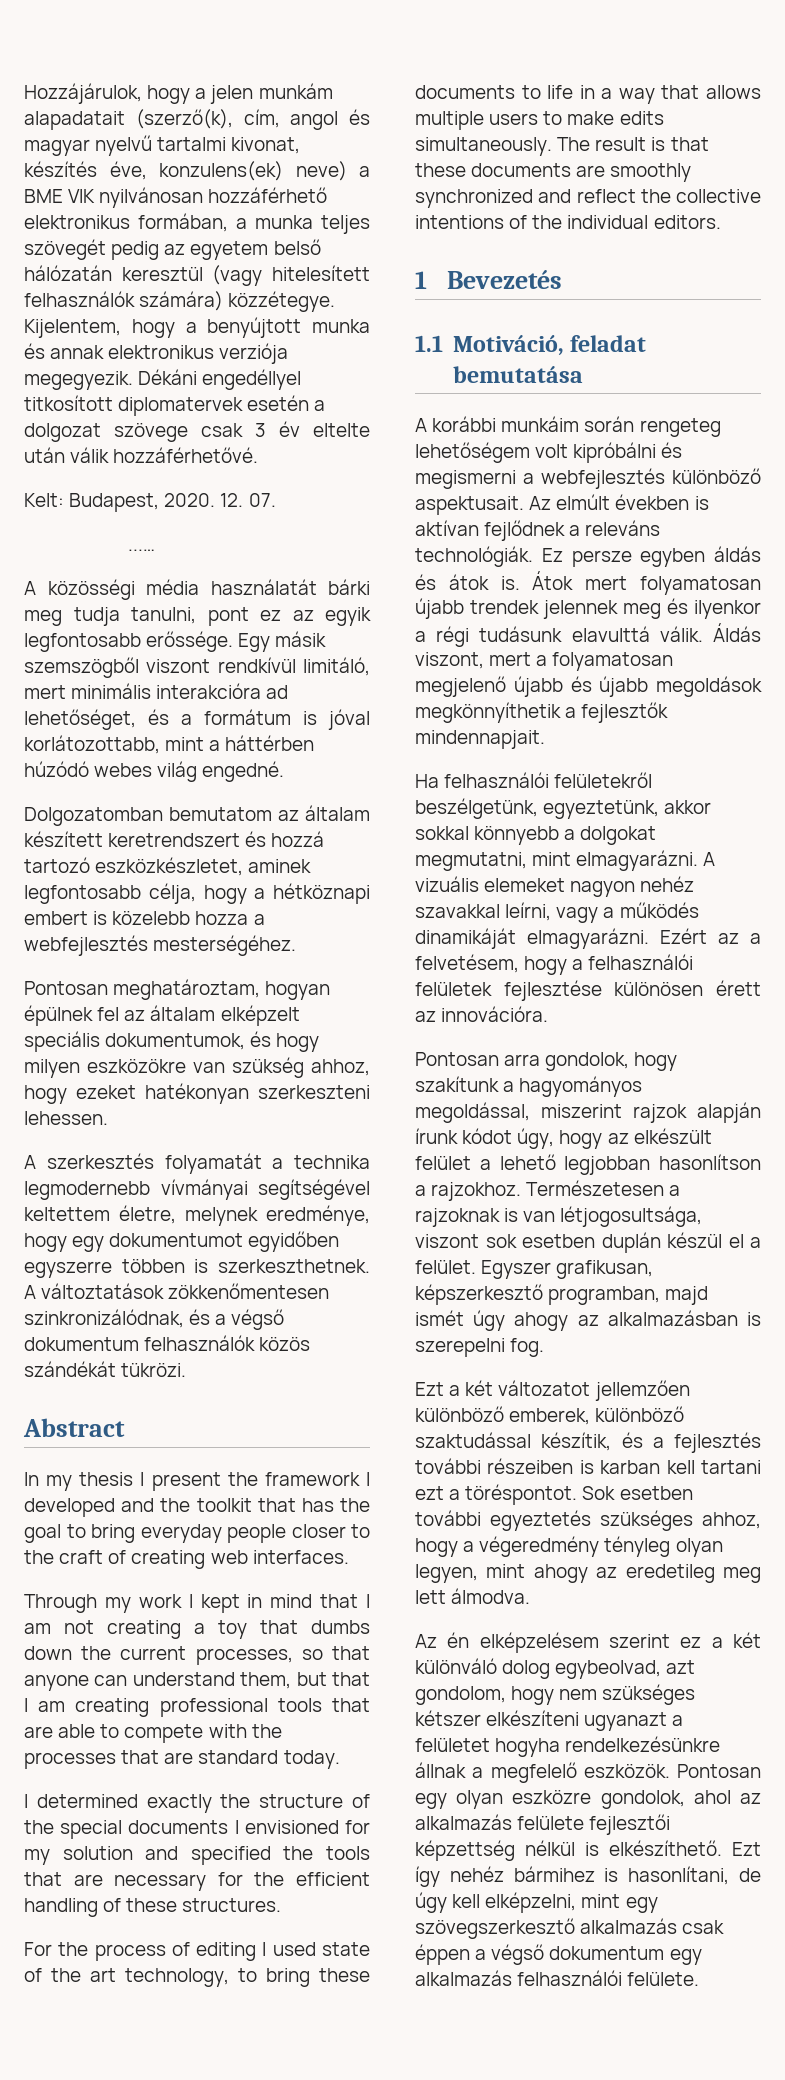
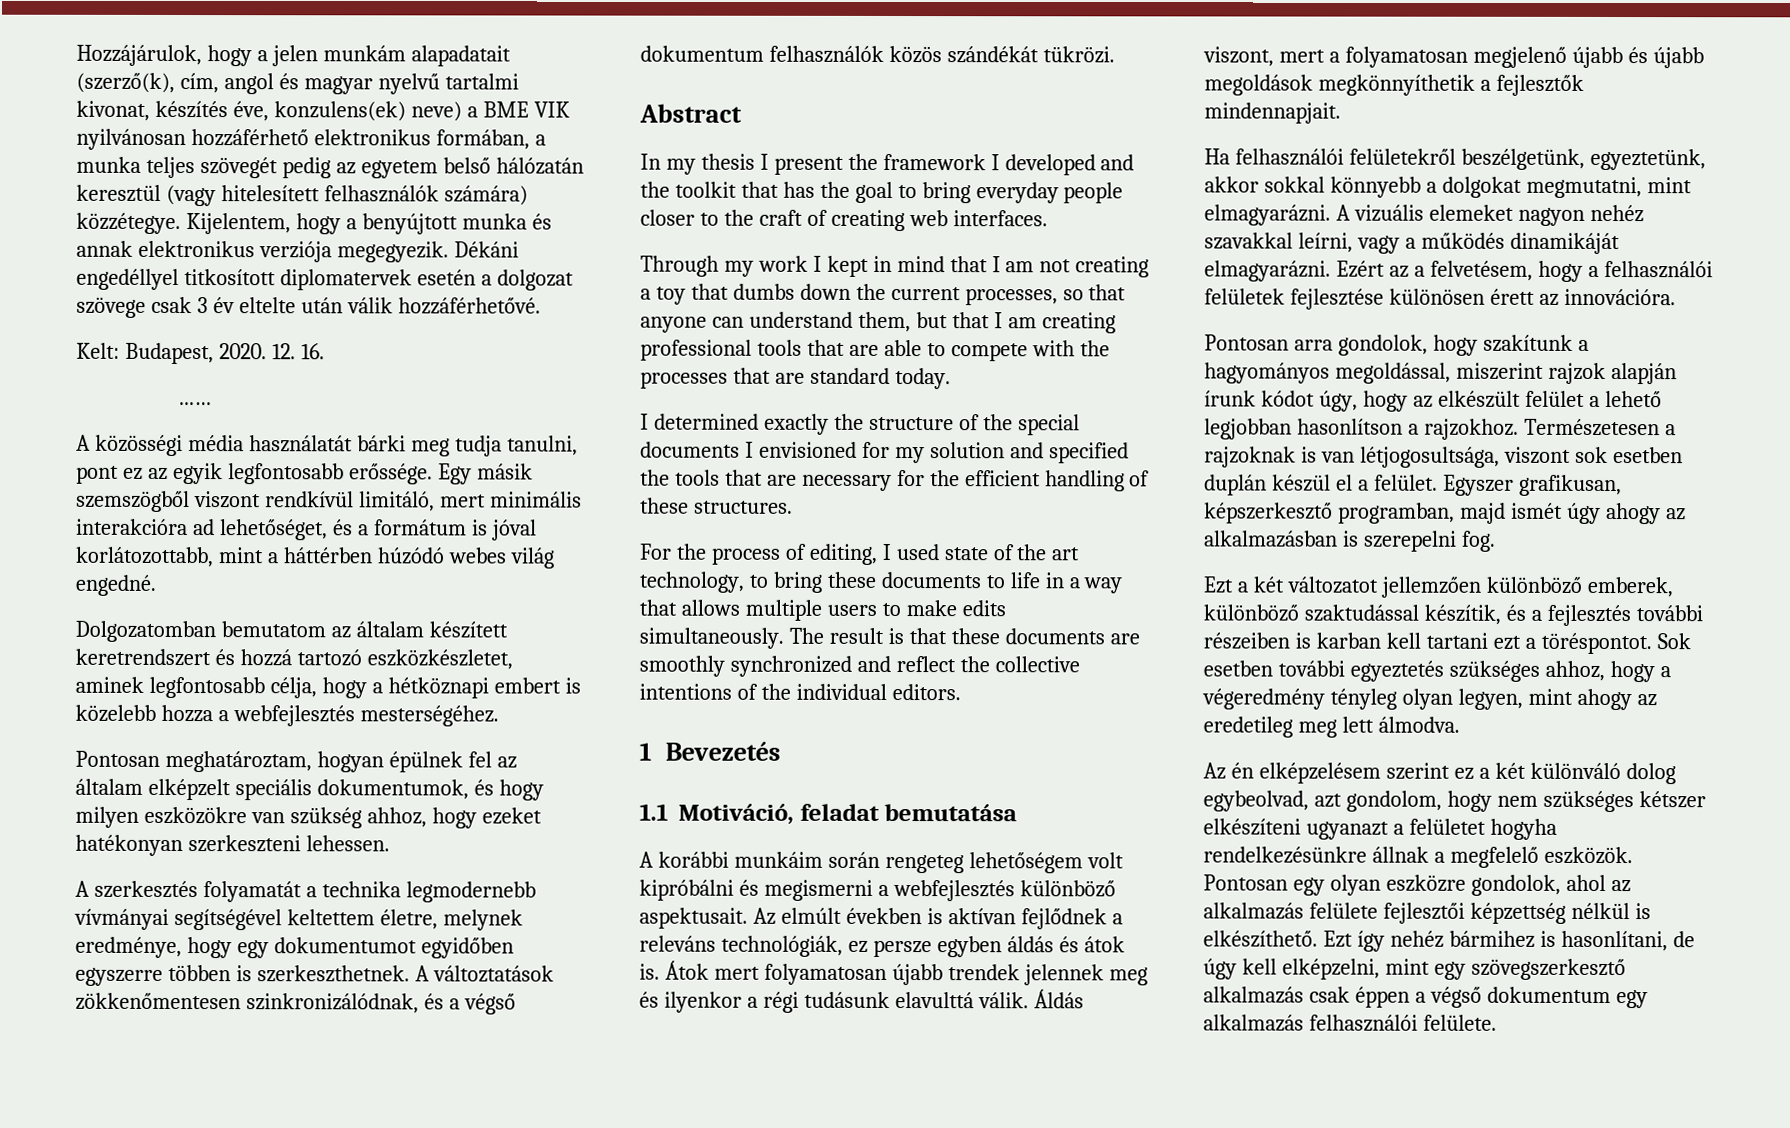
[248,493,276,507] 07. -> [300,343,325,360] 16.
[196,1942,257,1961] editing -> [808,543,878,565] editing,
[415,546,563,567] technológiák. Ez -> [720,935,868,957] technológiák, ez

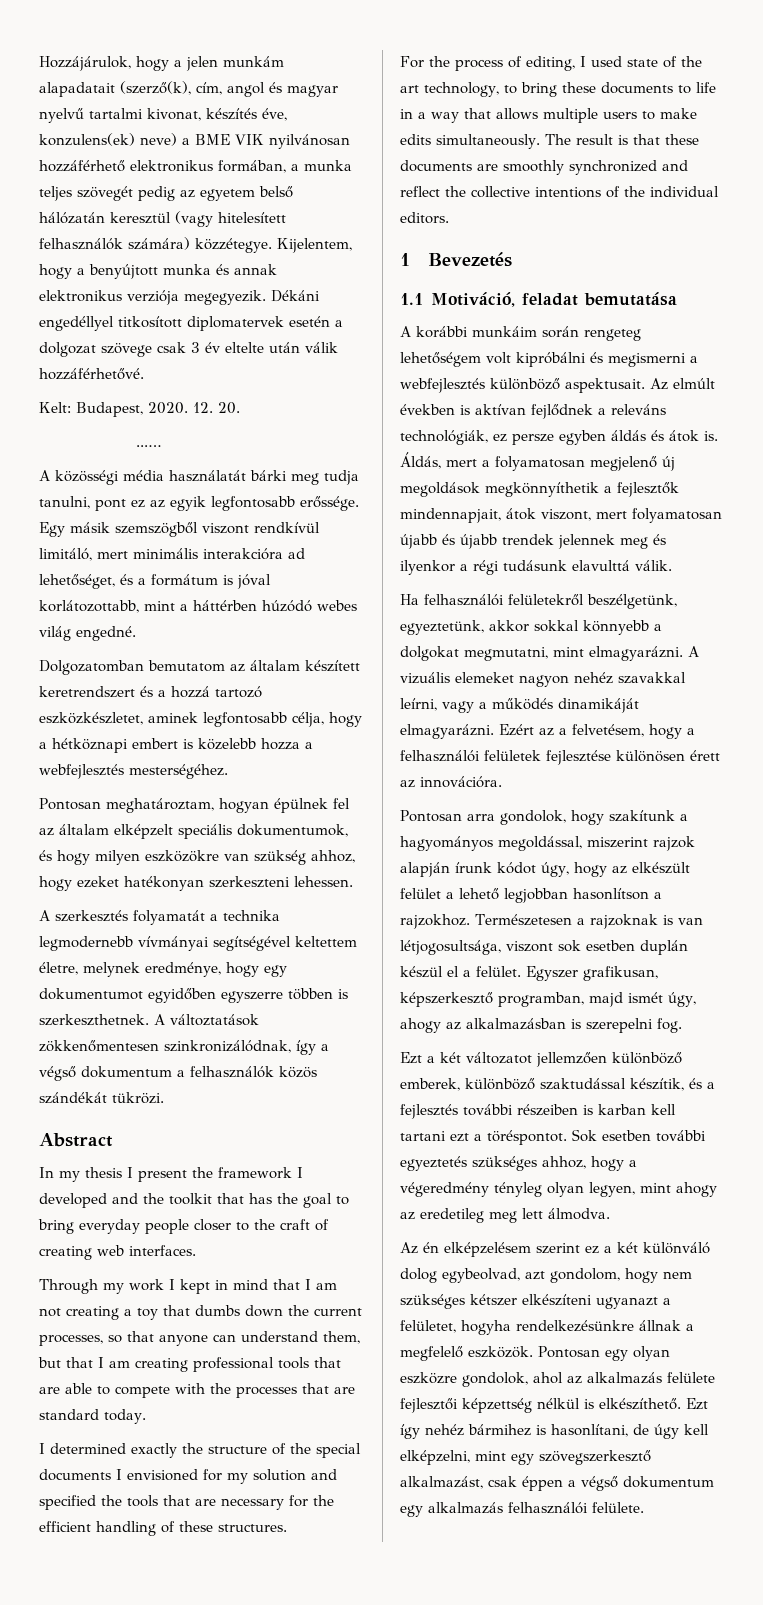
[300,343,325,360] 16. -> [218,402,240,414] 20.
(235, 657) none -> [158,690,166,697] a
[423,993,516,1015] [640,45,764,62] és a végső dokumentum -> [296,1040,329,1055] [39,1066,185,1081] így a végső dokumentum a
[664,960,709,980] Átok -> [400,452,675,471] [400,482,679,497] [400,508,591,523] Áldás, mert a folyamatosan megjelenő új megoldások megkönnyíthetik a fejlesztők mindennapjait, átok viszont,
(943, 974) none -> [442,534,497,549] és újabb
[1033,989,1084,1009] [1203,46,1704,69] [1204,74,1584,96] [1204,102,1341,124] Áldás viszont, mert a folyamatosan megjelenő újabb és újabb megoldások megkönnyíthetik a fejlesztők mindennapjait. -> (672, 565) none
[1566,502,1601,524] úgy -> [668,992,696,1007] úgy,
[1408,818,1486,835] felületet -> [400,1320,456,1333] felületet,
[1203,986,1304,1004] alkalmazás -> [400,1476,483,1489] alkalmazást,

